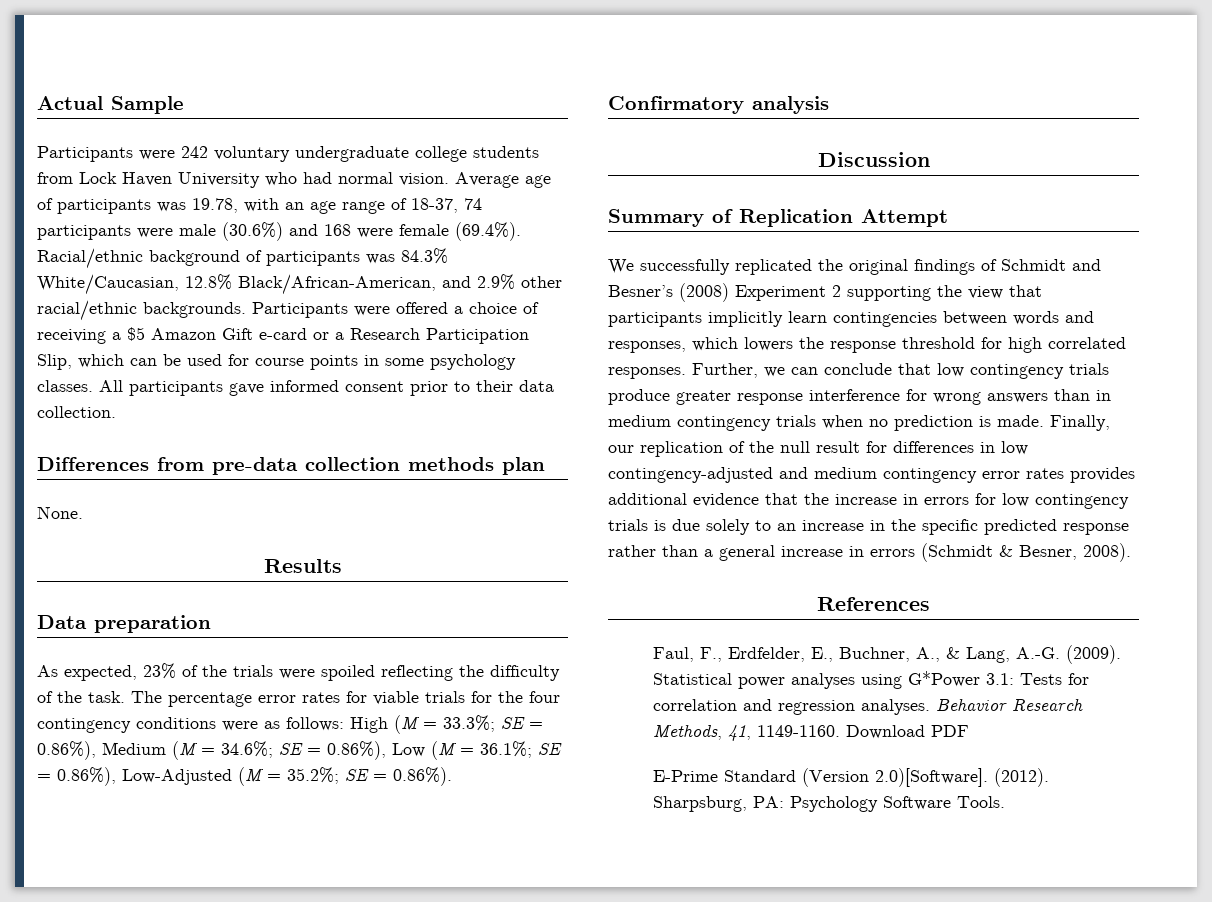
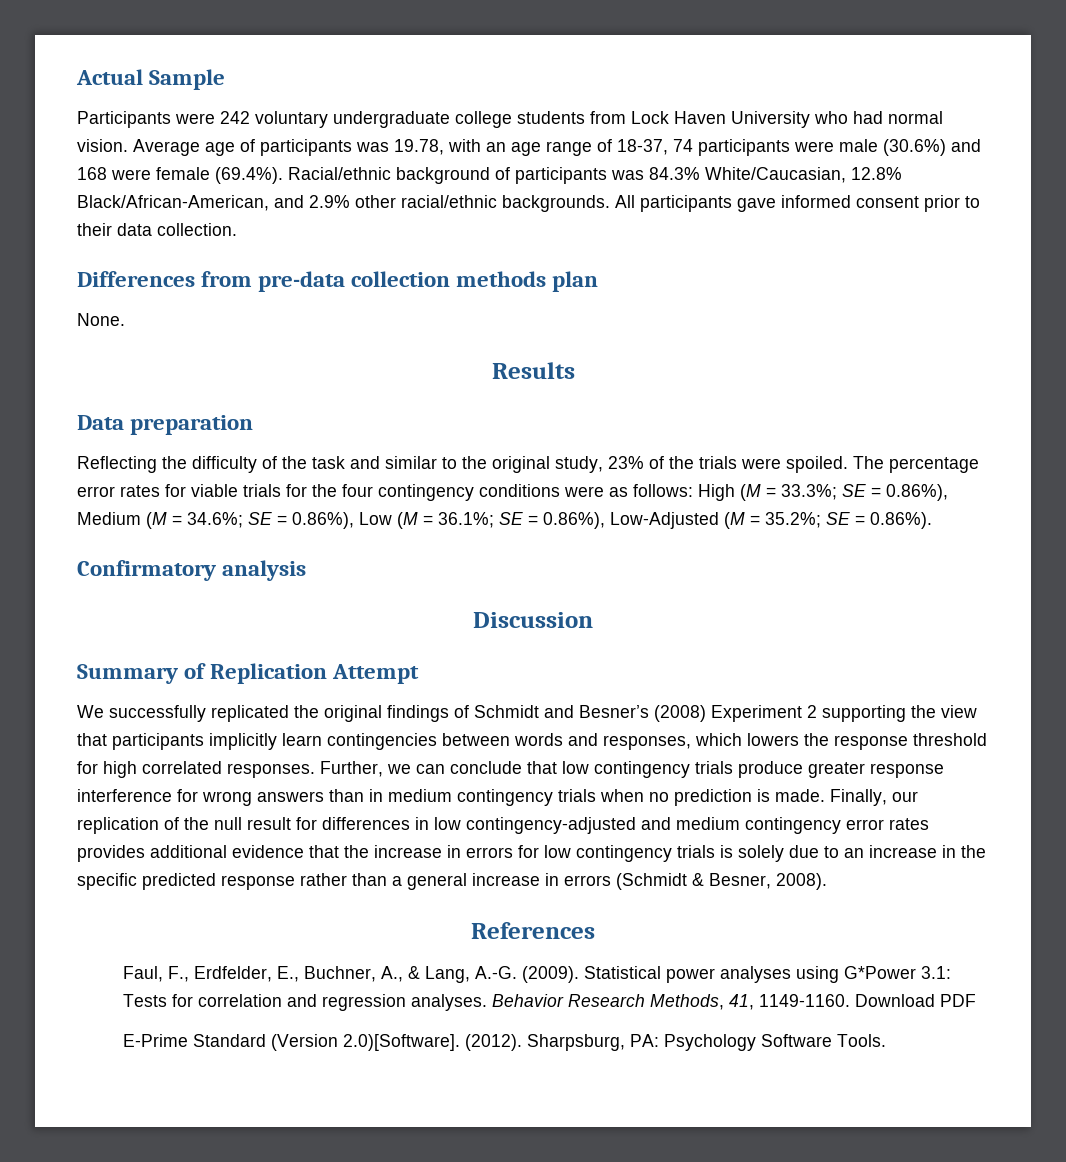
[252,302,539,318] [37,327,529,344] [37,354,516,370] [37,380,93,392] Participants were offered a choice of receiving a $5 Amazon Gift e-card or a Research Participation Slip, which can be used for course points in some psychology classes. -> (610, 203) none
[37,665,137,681] As expected, -> [77,456,603,473] Reflecting the difficulty of the task and similar to the original study,
[321,665,560,681] [37,691,125,703] spoiled reflecting the difficulty of the task. -> [786,456,848,473] spoiled.
[672,519,750,535] due solely -> [738,845,819,862] solely due

